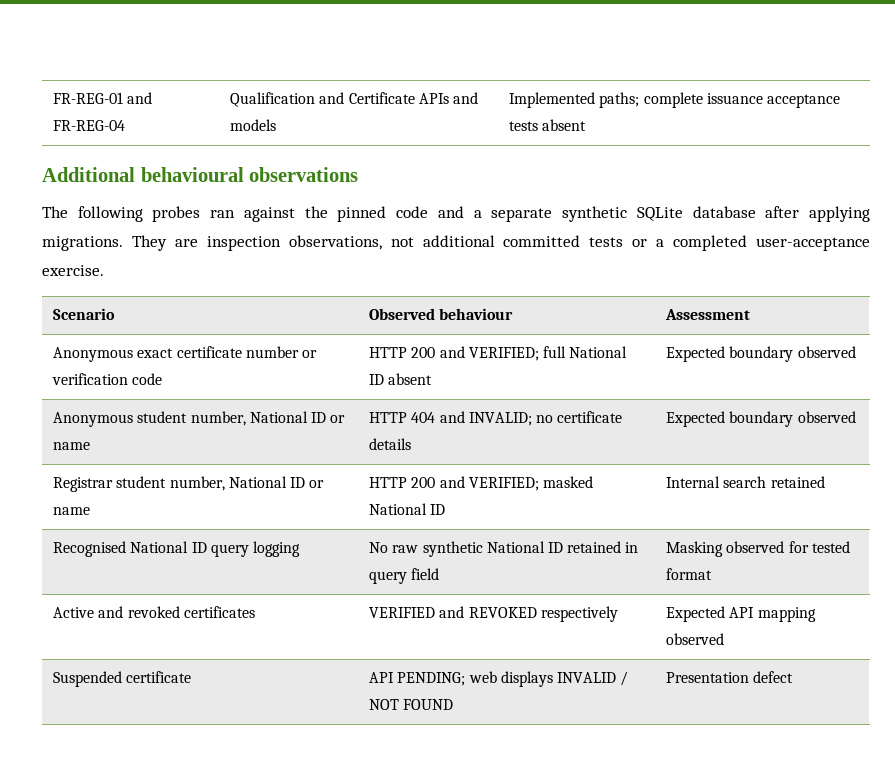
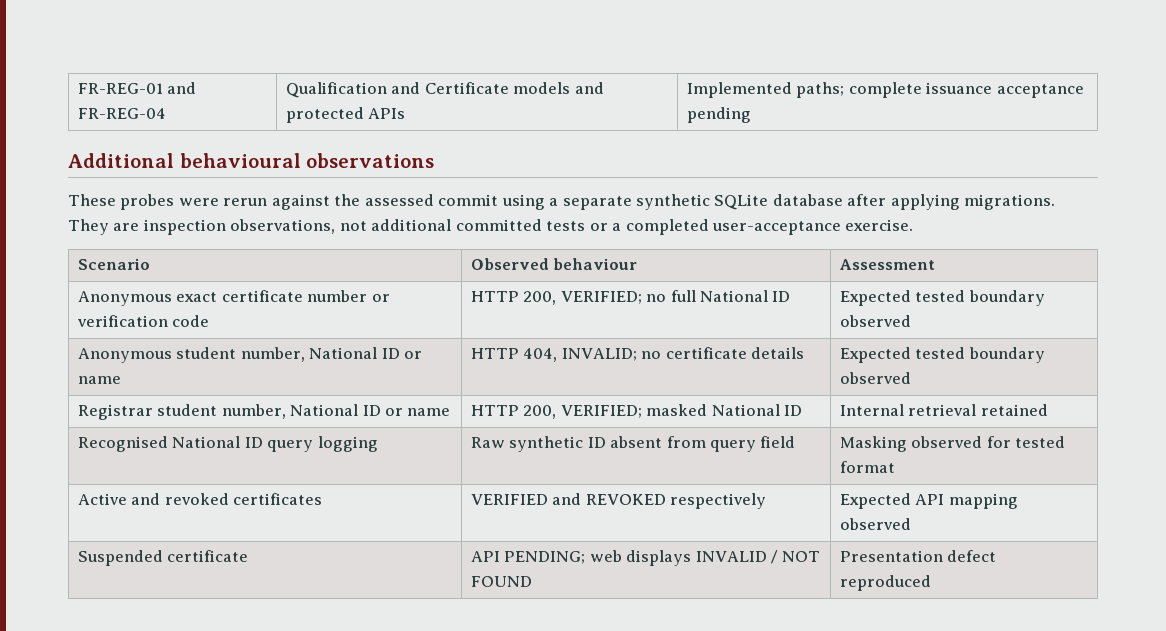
(415, 98) none -> [513,82,604,94] [285,107,364,123] models and protected
[453,92,479,104] [230,119,277,131] and models -> (406, 113) none
[509,119,587,131] tests absent -> [686,107,751,123] pending
[42,206,464,222] The following probes ran against the pinned code and -> [68,194,545,210] These probes were rerun against the assessed commit using
[411,346,539,361] 200 and VERIFIED; -> [523,291,667,305] 200, VERIFIED; no
[388,373,433,385] [666,346,726,362] absent | Expected -> [839,290,966,306] | Expected tested
[411,411,465,423] 404 and -> [523,348,558,362] 404,
(726, 419) none -> [915,347,966,359] tested
[411,476,465,488] 200 and -> [523,405,557,419] 200,
[723,476,767,488] search -> [908,404,977,416] retrieval
[369,541,639,557] No raw synthetic National ID retained in -> [470,436,706,452] Raw synthetic ID absent from
(794, 677) none -> [839,575,931,591] reproduced

